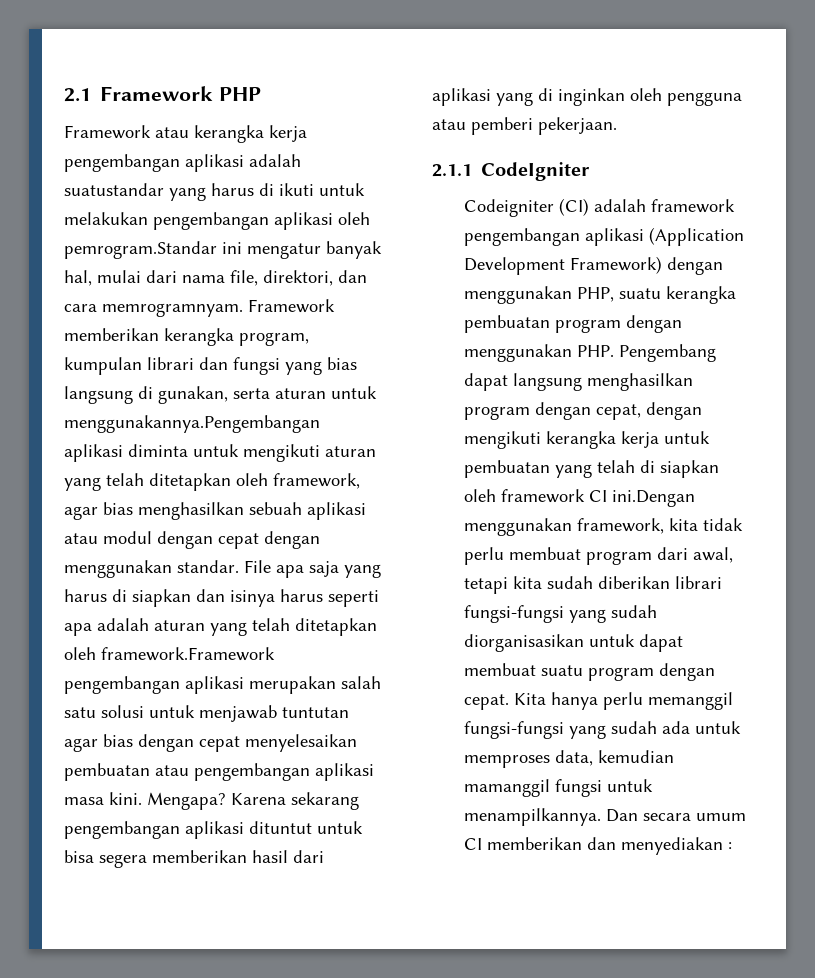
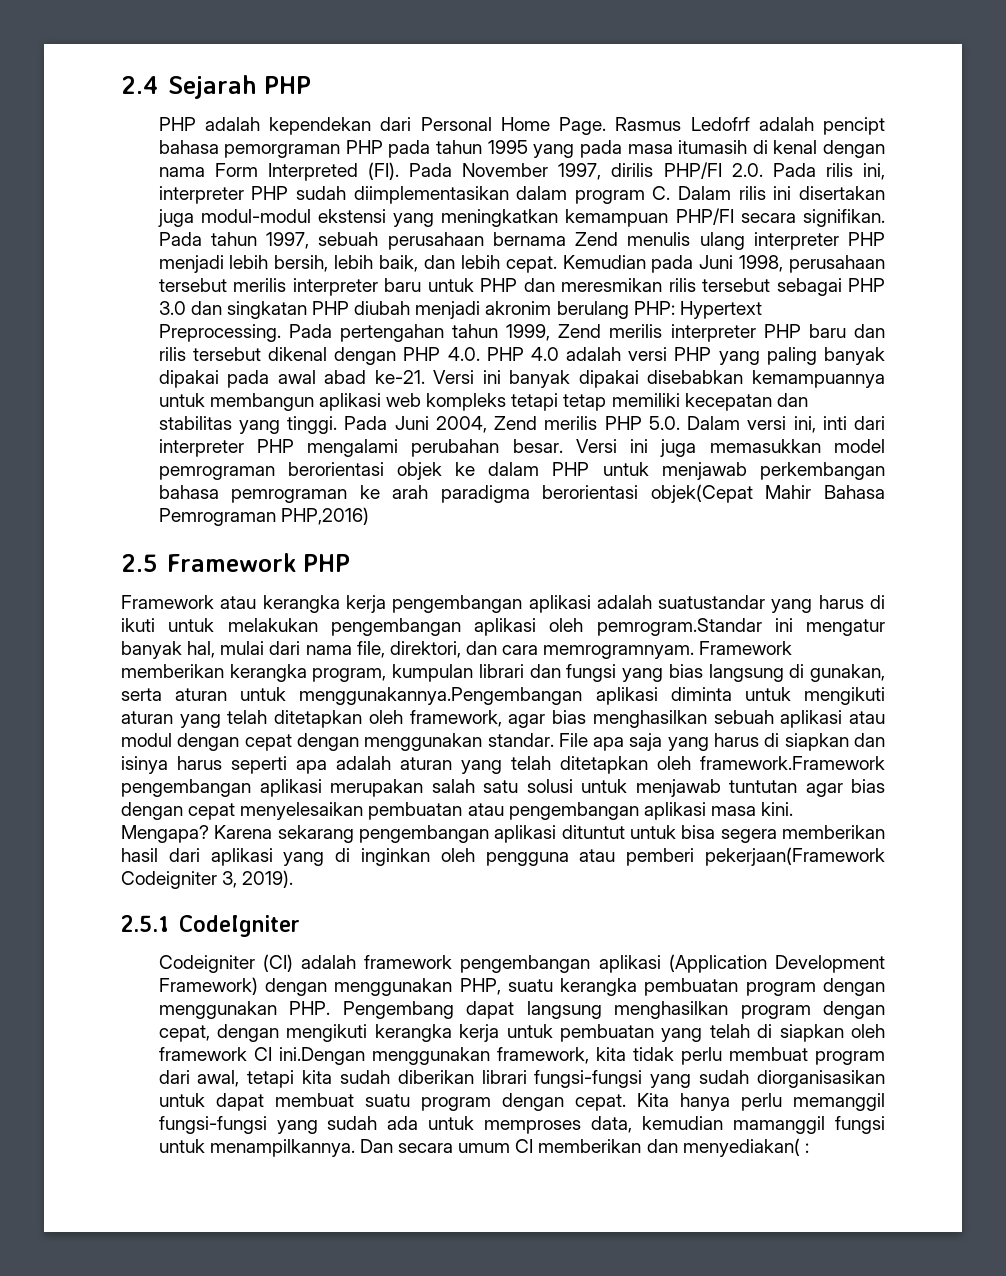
[64,88,91,102] 2.1 -> [121,75,311,99] [158,117,886,135] [158,140,885,158] [158,162,885,181] [158,186,885,204] [157,208,886,227] [158,232,886,250] [158,255,885,273] [158,278,886,296] [158,301,762,319] [158,324,885,342] [158,347,885,365] [158,370,885,388] [158,393,808,411] [158,416,886,434] [158,439,885,457] [158,462,885,480] [158,484,886,503] [158,507,369,526] [121,554,157,572] 2.4 Sejarah PHP // PHP adalah kependekan dari Personal Home Page. Rasmus Ledofrf adalah pencipt bahasa pemorgraman PHP pada tahun 1995 yang pada masa itumasih di kenal dengan nama Form Interpreted (FI). Pada November 1997, dirilis PHP/FI 2.0. Pada rilis ini, interpreter PHP sudah diimplementasikan dalam program C. Dalam rilis ini disertakan juga modul-modul ekstensi yang meningkatkan kemampuan PHP/FI secara signifikan. Pada tahun 1997, sebuah perusahaan bernama Zend menulis ulang interpreter PHP menjadi lebih bersih, lebih baik, dan lebih cepat. Kemudian pada Juni 1998, perusahaan tersebut merilis interpreter baru untuk PHP dan meresmikan rilis tersebut sebagai PHP 3.0 dan singkatan PHP diubah menjadi akronim berulang PHP: Hypertext Preprocessing. Pada pertengahan tahun 1999, Zend merilis interpreter PHP baru dan rilis tersebut dikenal dengan PHP 4.0. PHP 4.0 adalah versi PHP yang paling banyak dipakai pada awal abad ke-21. Versi ini banyak dipakai disebabkan kemampuannya untuk membangun aplikasi web kompleks tetapi tetap memiliki kecepatan dan stabilitas yang tinggi. Pada Juni 2004, Zend merilis PHP 5.0. Dalam versi ini, inti dari interpreter PHP mengalami perubahan besar. Versi ini juga memasukkan model pemrograman berorientasi objek ke dalam PHP untuk menjawab perkembangan bahasa pemrograman ke arah paradigma berorientasi objek(Cepat Mahir Bahasa Pemrograman PHP,2016) // 2.5
[538,117,617,135] [432,164,472,177] pekerjaan. // 2.1.1 -> [705,847,885,866] [121,870,294,889] [121,915,169,932] pekerjaan(Framework Codeigniter 3, 2019). // 2.5.1
[620,837,723,855] menyediakan -> [682,1138,800,1157] menyediakan(

